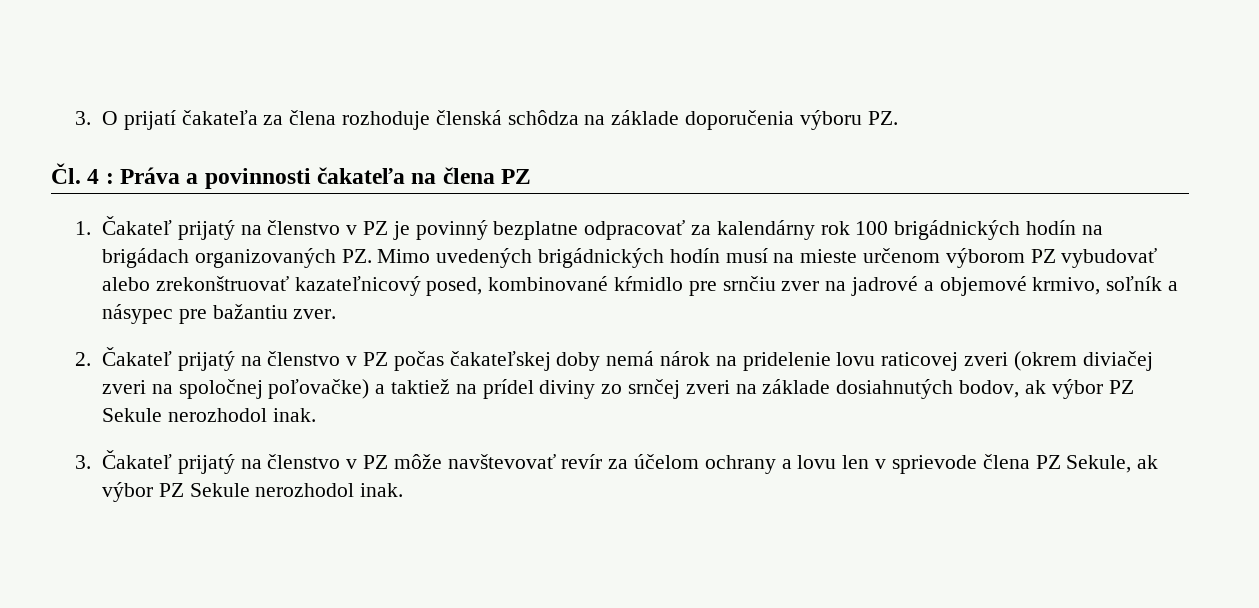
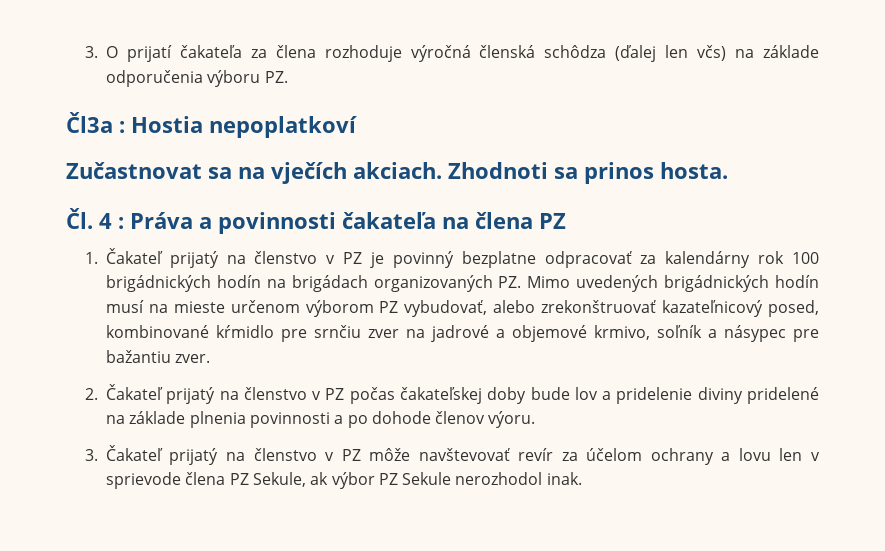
(431, 120) none -> [410,45,471,62] výročná
[584,110,795,130] na základe doporučenia -> [615,45,819,62] [105,70,203,87] (ďalej len včs) na základe odporučenia
(898, 118) none -> [66,112,357,138] [66,162,728,184] // Čl3a : Hostia nepoplatkoví // Zučastnovat sa na vječích akciach. Zhodnoti sa prinos hosta.
[1061,248,1158,268] vybudovať -> [404,300,488,317] vybudovať,
[606,351,1153,371] [102,379,1134,399] [102,408,316,422] nemá nárok na pridelenie lovu raticovej zveri (okrem diviačej zveri na spoločnej poľovačke) a taktiež na prídel diviny zo srnčej zveri na základe dosiahnutých bodov, ak výbor PZ Sekule nerozhodol inak. -> [530,387,819,404] [105,411,536,428] bude lov a pridelenie diviny pridelené na základe plnenia povinnosti a po dohode členov výoru.

